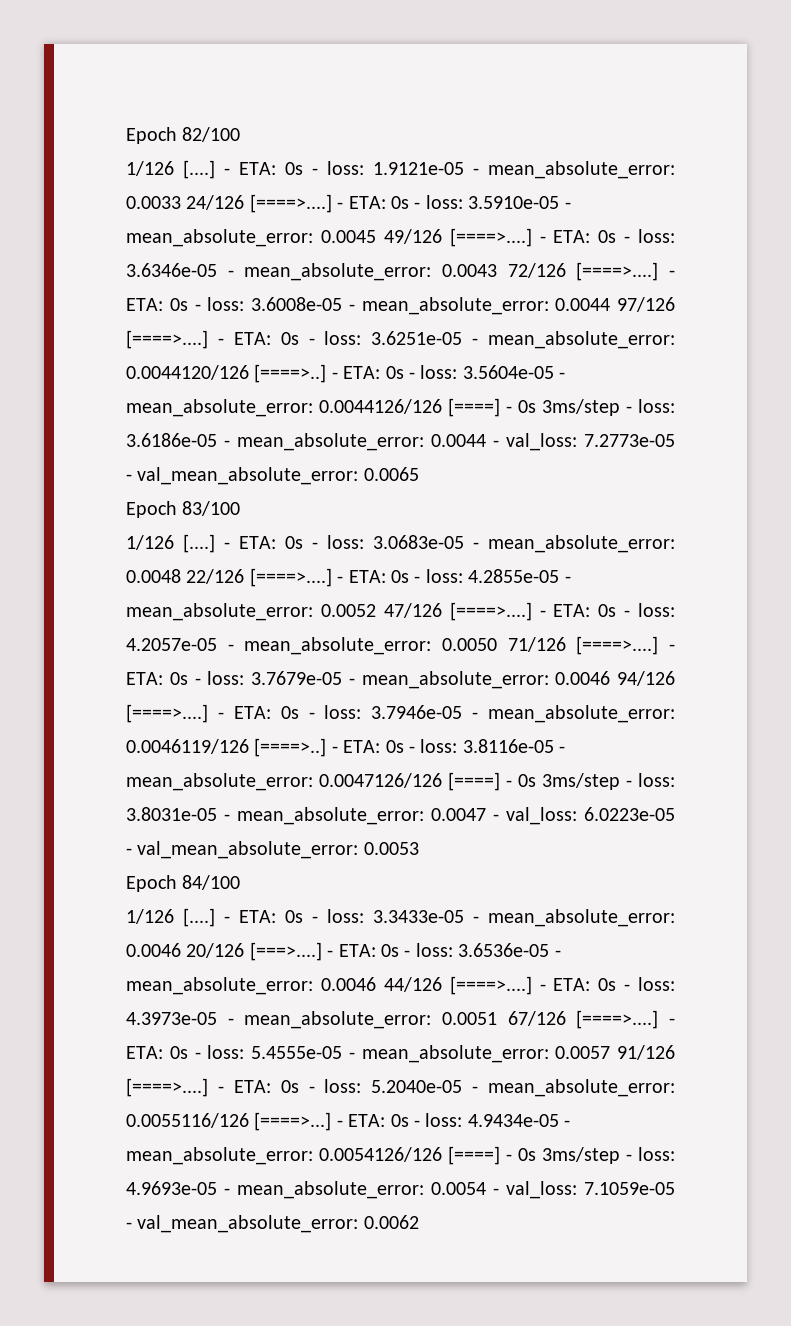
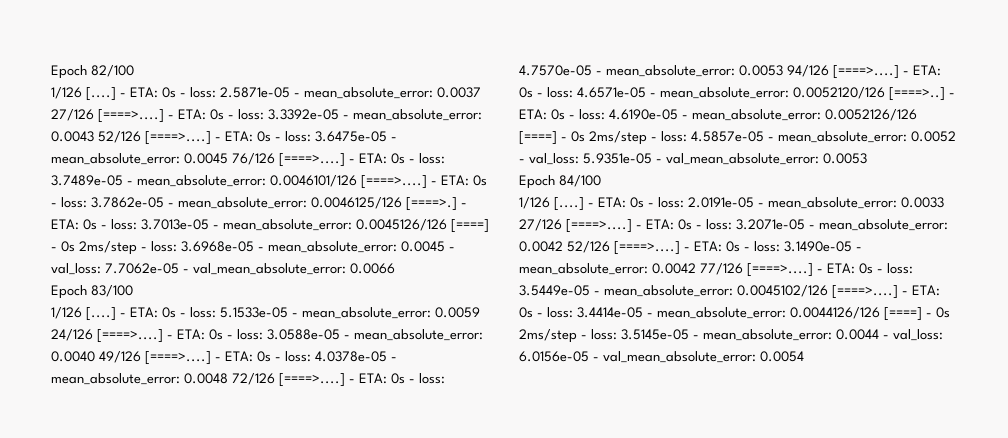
[373,161,675,179] [126,194,571,213] [126,228,675,247] [126,262,676,281] [126,297,675,315] [126,330,675,349] [126,364,566,383] [126,398,675,417] [126,433,675,451] [126,467,419,485] 1.9121e-05 - mean_absolute_error: 0.0033 24/126 [====>....] - ETA: 0s - loss: 3.5910e-05 - mean_absolute_error: 0.0045 49/126 [====>....] - ETA: 0s - loss: 3.6346e-05 - mean_absolute_error: 0.0043 72/126 [====>....] - ETA: 0s - loss: 3.6008e-05 - mean_absolute_error: 0.0044 97/126 [====>....] - ETA: 0s - loss: 3.6251e-05 - mean_absolute_error: 0.0044120/126 [====>..] - ETA: 0s - loss: 3.5604e-05 - mean_absolute_error: 0.0044126/126 [====] - 0s 3ms/step - loss: 3.6186e-05 - mean_absolute_error: 0.0044 - val_loss: 7.2773e-05 - val_mean_absolute_error: 0.0065 -> [220,87,481,99] [51,109,482,123] [51,131,397,145] [51,153,445,167] [51,175,487,189] [51,197,467,211] [51,219,489,233] [51,241,455,255] [51,263,395,275] 2.5871e-05 - mean_absolute_error: 0.0037 27/126 [====>....] - ETA: 0s - loss: 3.3392e-05 - mean_absolute_error: 0.0043 52/126 [====>....] - ETA: 0s - loss: 3.6475e-05 - mean_absolute_error: 0.0045 76/126 [====>....] - ETA: 0s - loss: 3.7489e-05 - mean_absolute_error: 0.0046101/126 [====>....] - ETA: 0s - loss: 3.7862e-05 - mean_absolute_error: 0.0046125/126 [====>.] - ETA: 0s - loss: 3.7013e-05 - mean_absolute_error: 0.0045126/126 [====] - 0s 2ms/step - loss: 3.6968e-05 - mean_absolute_error: 0.0045 - val_loss: 7.7062e-05 - val_mean_absolute_error: 0.0066
[373,535,675,553] [126,568,571,587] [126,602,675,621] [126,636,676,655] [126,671,611,689] 3.0683e-05 - mean_absolute_error: 0.0048 22/126 [====>....] - ETA: 0s - loss: 4.2855e-05 - mean_absolute_error: 0.0052 47/126 [====>....] - ETA: 0s - loss: 4.2057e-05 - mean_absolute_error: 0.0050 71/126 [====>....] - ETA: 0s - loss: 3.7679e-05 - mean_absolute_error: 0.0046 -> [220,307,480,319] [51,329,483,343] [51,351,397,365] [51,373,445,387] [519,65,783,77] 5.1533e-05 - mean_absolute_error: 0.0059 24/126 [====>....] - ETA: 0s - loss: 3.0588e-05 - mean_absolute_error: 0.0040 49/126 [====>....] - ETA: 0s - loss: 4.0378e-05 - mean_absolute_error: 0.0048 72/126 [====>....] - ETA: 0s - loss: 4.7570e-05 - mean_absolute_error: 0.0053
[371,705,675,723] [126,738,566,757] [126,772,675,791] [126,807,675,825] 3.7946e-05 - mean_absolute_error: 0.0046119/126 [====>..] - ETA: 0s - loss: 3.8116e-05 - mean_absolute_error: 0.0047126/126 [====] - 0s 3ms/step - loss: 3.8031e-05 - mean_absolute_error: 0.0047 - val_loss: 6.0223e-05 -> [577,87,955,101] [519,109,917,121] [519,131,956,145] [519,153,652,165] 4.6571e-05 - mean_absolute_error: 0.0052120/126 [====>..] - ETA: 0s - loss: 4.6190e-05 - mean_absolute_error: 0.0052126/126 [====] - 0s 2ms/step - loss: 4.5857e-05 - mean_absolute_error: 0.0052 - val_loss: 5.9351e-05
[373,909,675,927] [126,942,561,961] [126,976,675,995] [126,1010,676,1029] [126,1045,675,1063] [126,1078,675,1097] [126,1112,571,1131] [126,1146,675,1165] [126,1181,675,1199] [126,1215,419,1233] 3.3433e-05 - mean_absolute_error: 0.0046 20/126 [===>....] - ETA: 0s - loss: 3.6536e-05 - mean_absolute_error: 0.0046 44/126 [====>....] - ETA: 0s - loss: 4.3973e-05 - mean_absolute_error: 0.0051 67/126 [====>....] - ETA: 0s - loss: 5.4555e-05 - mean_absolute_error: 0.0057 91/126 [====>....] - ETA: 0s - loss: 5.2040e-05 - mean_absolute_error: 0.0055116/126 [====>...] - ETA: 0s - loss: 4.9434e-05 - mean_absolute_error: 0.0054126/126 [====] - 0s 3ms/step - loss: 4.9693e-05 - mean_absolute_error: 0.0054 - val_loss: 7.1059e-05 - val_mean_absolute_error: 0.0062 -> [688,197,944,209] [519,219,948,233] [519,241,862,255] [519,263,913,277] [519,285,940,299] [519,307,950,321] [519,329,943,343] [519,351,804,363] 2.0191e-05 - mean_absolute_error: 0.0033 27/126 [====>....] - ETA: 0s - loss: 3.2071e-05 - mean_absolute_error: 0.0042 52/126 [====>....] - ETA: 0s - loss: 3.1490e-05 - mean_absolute_error: 0.0042 77/126 [====>....] - ETA: 0s - loss: 3.5449e-05 - mean_absolute_error: 0.0045102/126 [====>....] - ETA: 0s - loss: 3.4414e-05 - mean_absolute_error: 0.0044126/126 [====] - 0s 2ms/step - loss: 3.5145e-05 - mean_absolute_error: 0.0044 - val_loss: 6.0156e-05 - val_mean_absolute_error: 0.0054

